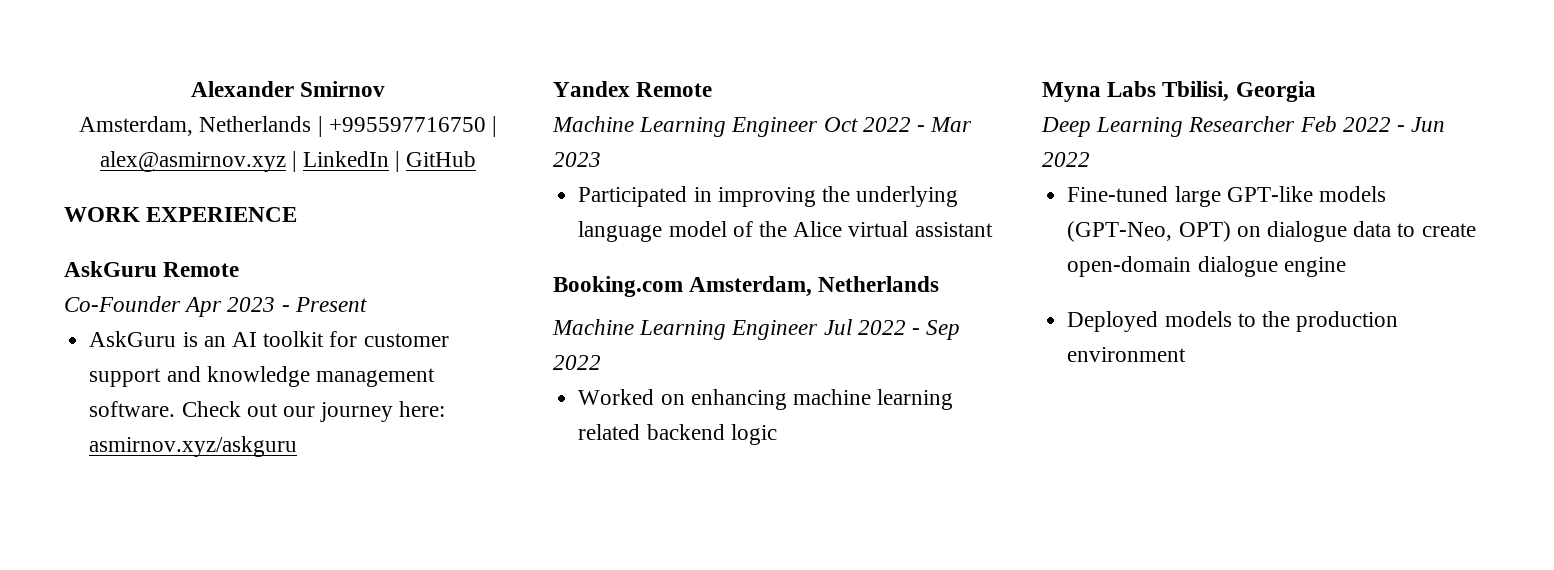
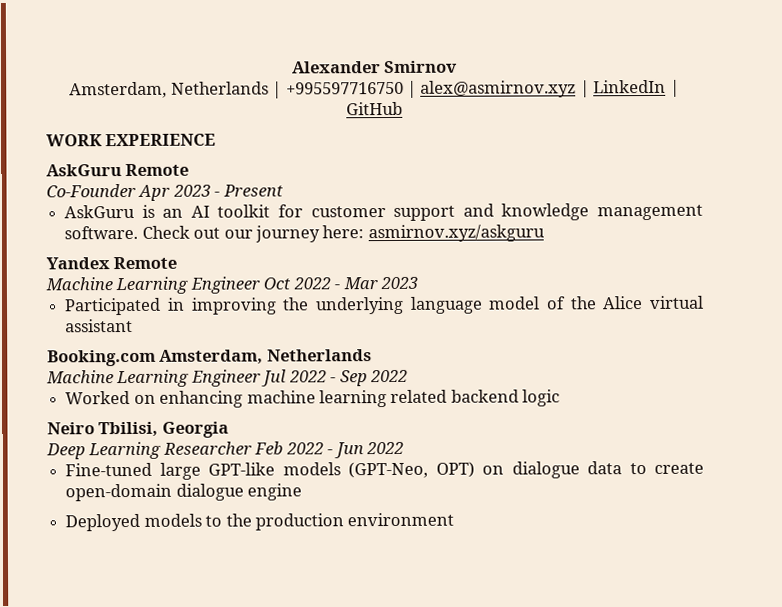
[1042,81,1157,102] Myna Labs -> [47,422,95,435] Neiro

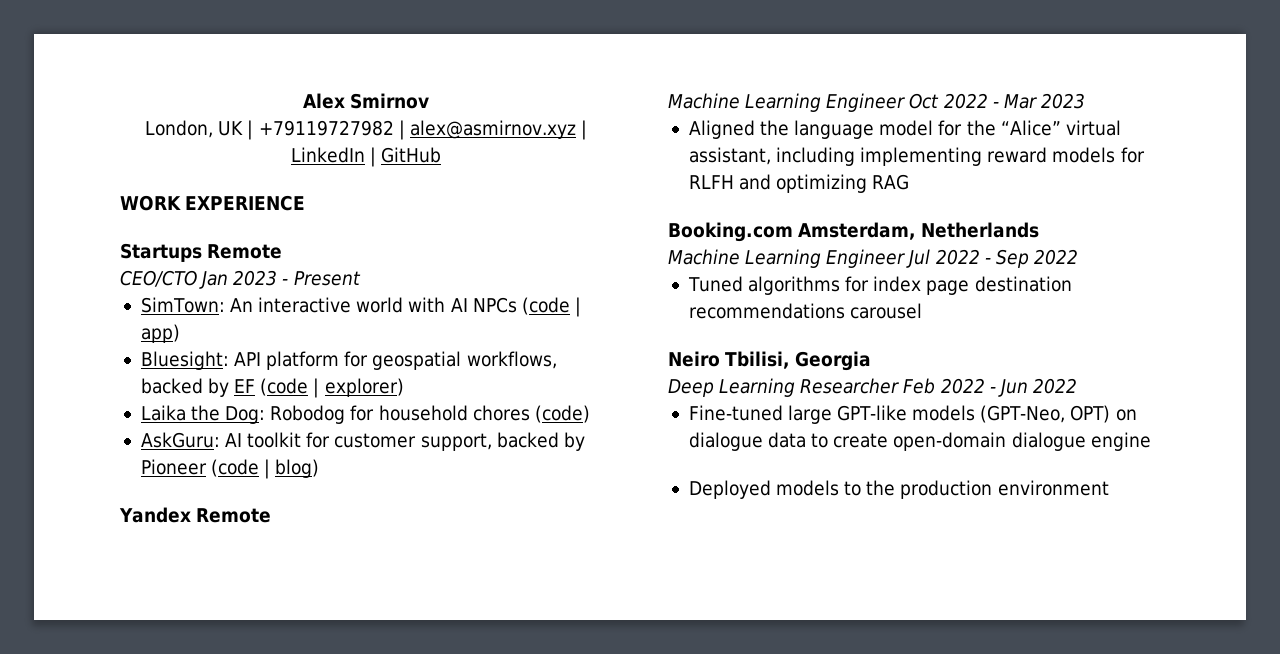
[291,61,381,74] Alexander -> [302,93,345,109] Alex
[69,81,404,99] Amsterdam, Netherlands | +995597716750 -> [145,120,394,140] London, UK | +79119727982
[46,163,190,177] [46,183,171,201] AskGuru Remote // Co-Founder Apr -> [120,243,283,262] [120,270,229,289] Startups Remote // CEO/CTO Jan
[64,203,704,221] [64,224,545,243] AskGuru is an AI toolkit for customer support and knowledge management software. Check out our journey here: asmirnov.xyz/askguru -> [140,297,581,317] [140,324,180,343] [140,351,557,370] [140,378,404,398] [140,405,590,424] [140,432,585,451] [140,459,320,479] SimTown: An interactive world with AI NPCs (code | app) // Bluesight: API platform for geospatial workflows, backed by EF (code | explorer) // Laika the Dog: Robodog for household chores (code) // AskGuru: AI toolkit for customer support, backed by Pioneer (code | blog)
[64,295,705,316] [65,318,134,333] Participated in improving the underlying language model of the Alice virtual assistant -> [688,120,1121,139] [688,147,1145,166] [688,174,910,193] Aligned the language model for the “Alice” virtual assistant, including implementing reward models for RLFH and optimizing RAG
[65,389,561,408] Worked on enhancing machine learning related backend logic -> [687,276,1072,295] [688,303,923,319] Tuned algorithms for index page destination recommendations carousel

